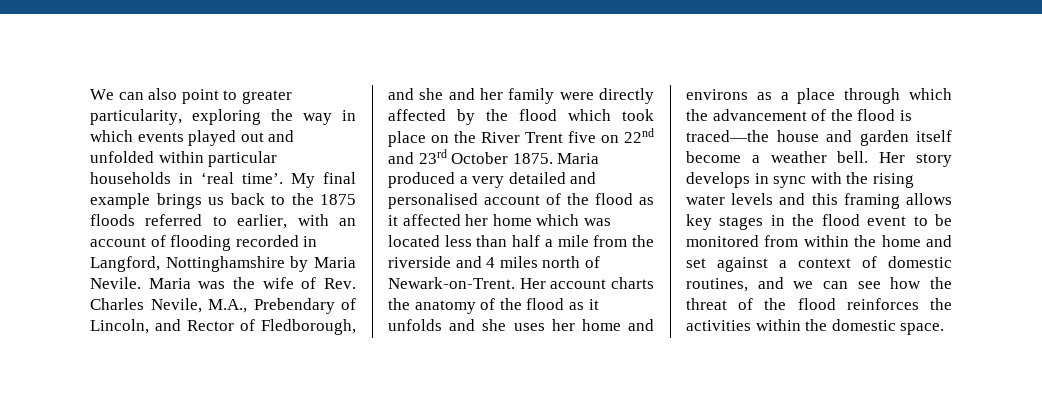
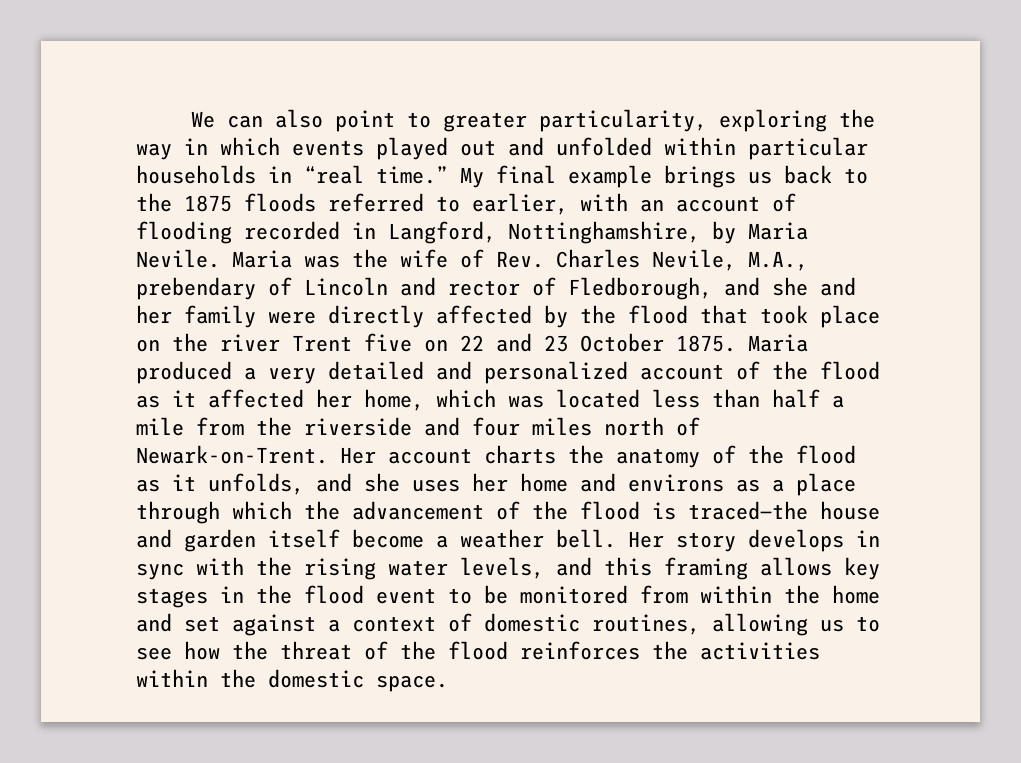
[201,172,283,184] ‘real time’. -> [304,165,448,184] “real time.”
[165,256,285,272] Nottinghamshire -> [508,221,700,244] Nottinghamshire,
[253,298,356,314] [90,319,234,334] Prebendary of Lincoln, and Rector -> [136,277,520,300] prebendary of Lincoln and rector
[568,109,611,121] which -> [700,305,748,324] that
[481,132,520,143] River -> [220,334,280,352] river
[624,128,654,143] [388,149,447,164] 22nd and 23rd -> [460,333,568,352] 22 and 23
[388,193,478,209] personalised -> [484,361,628,384] personalized
[492,214,532,226] home -> [364,389,424,411] home,
[486,257,496,268] 4 -> [472,417,520,436] four
[388,319,442,331] unfolds -> [208,473,304,495] unfolds,
[731,193,774,205] levels -> [460,557,544,579] levels,
[757,277,848,289] and we can -> [712,613,880,636] allowing us to

